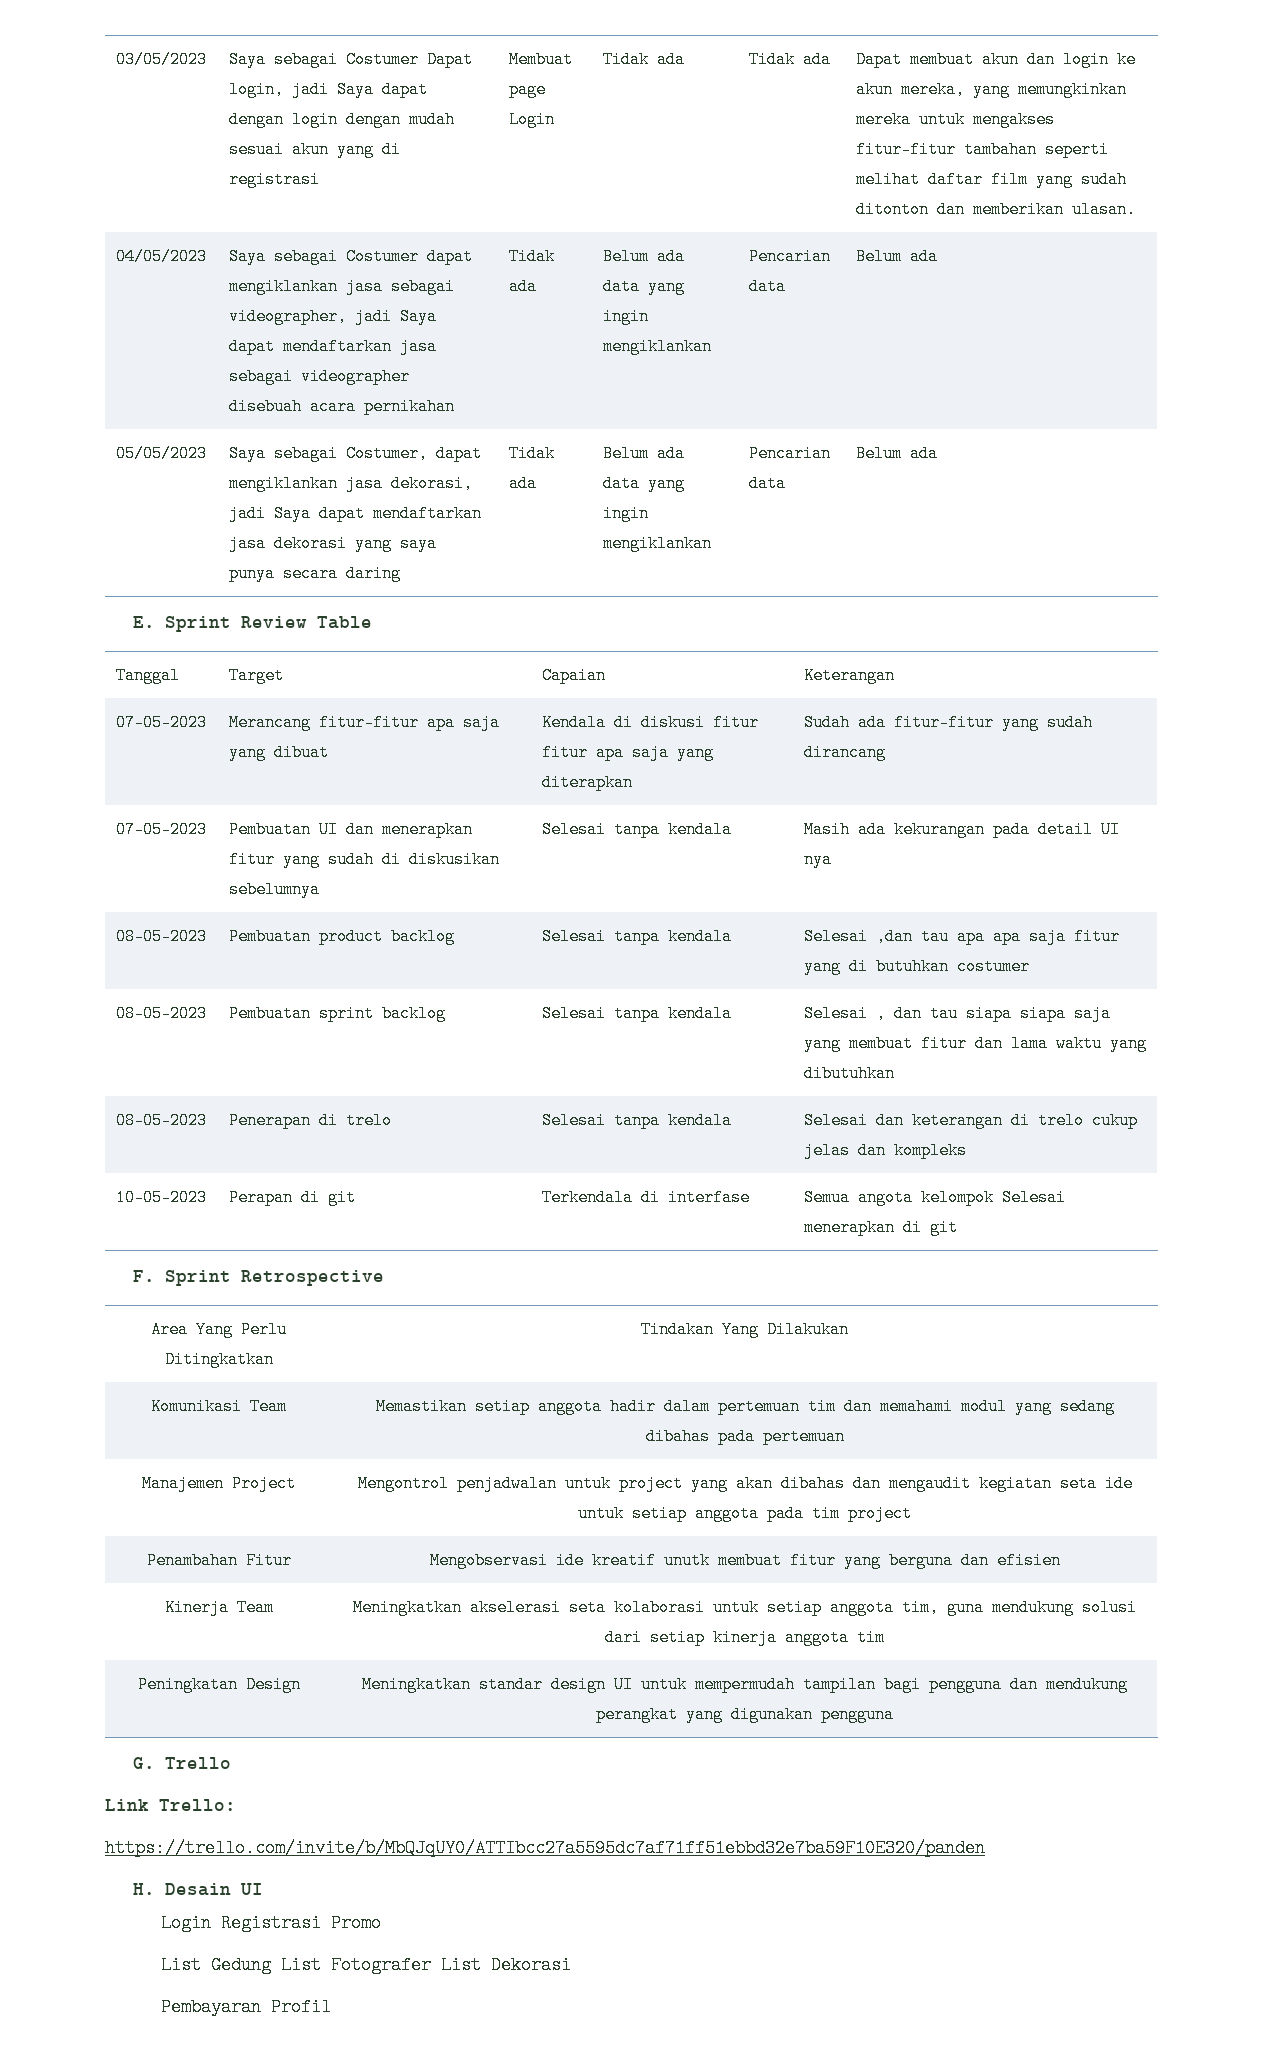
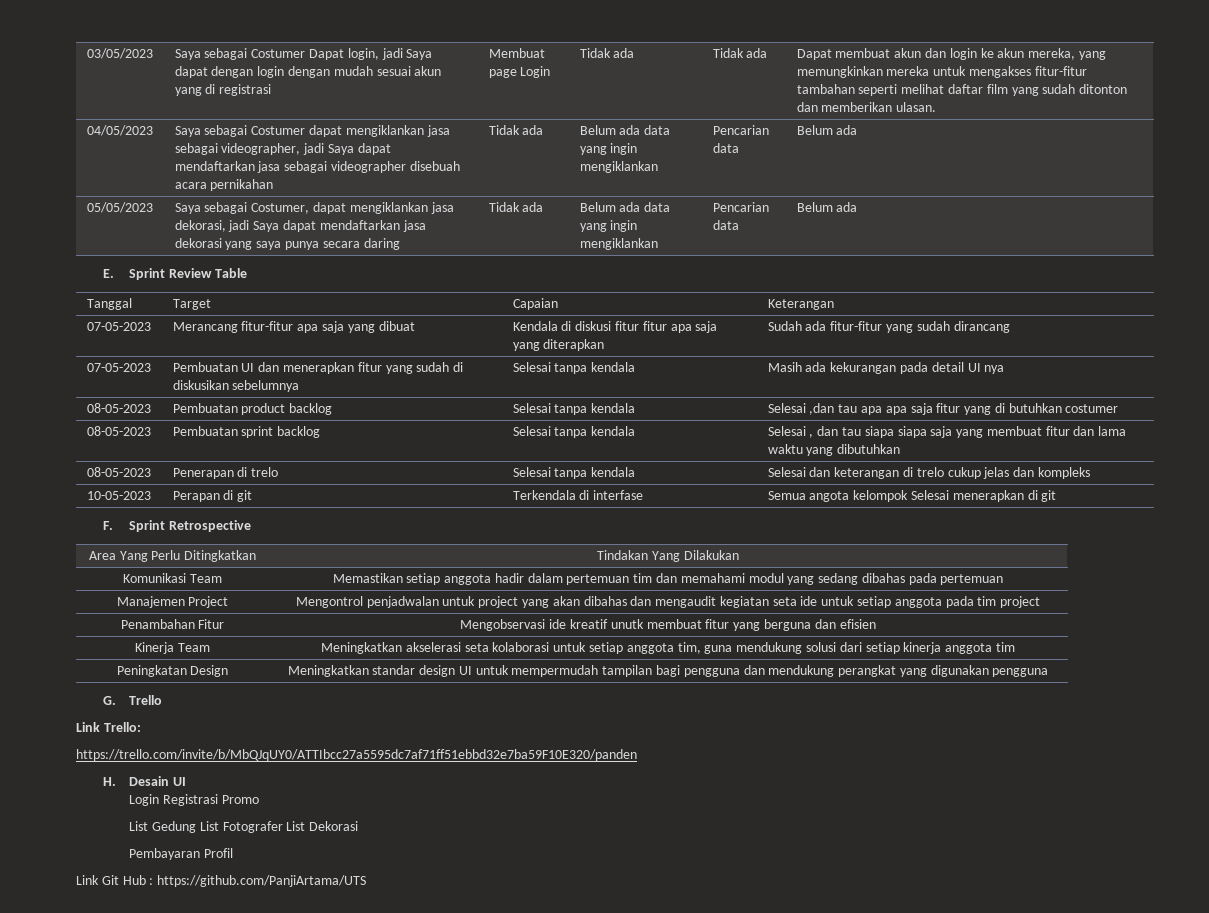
(332, 2007) none -> [76,875,367,887] // Link Git Hub : https://github.com/PanjiArtama/UTS

